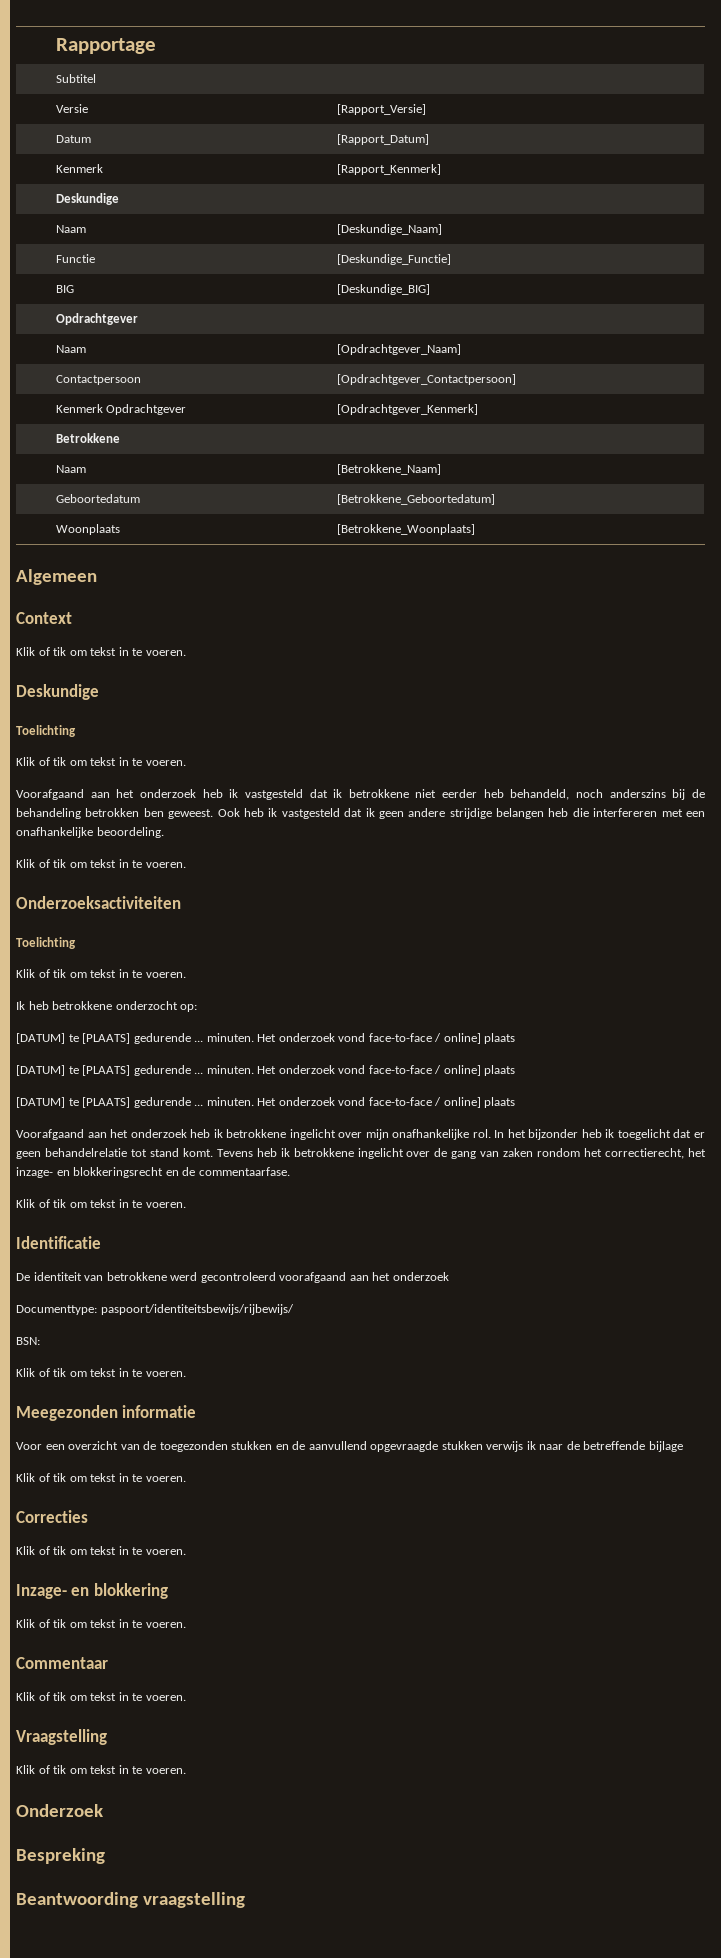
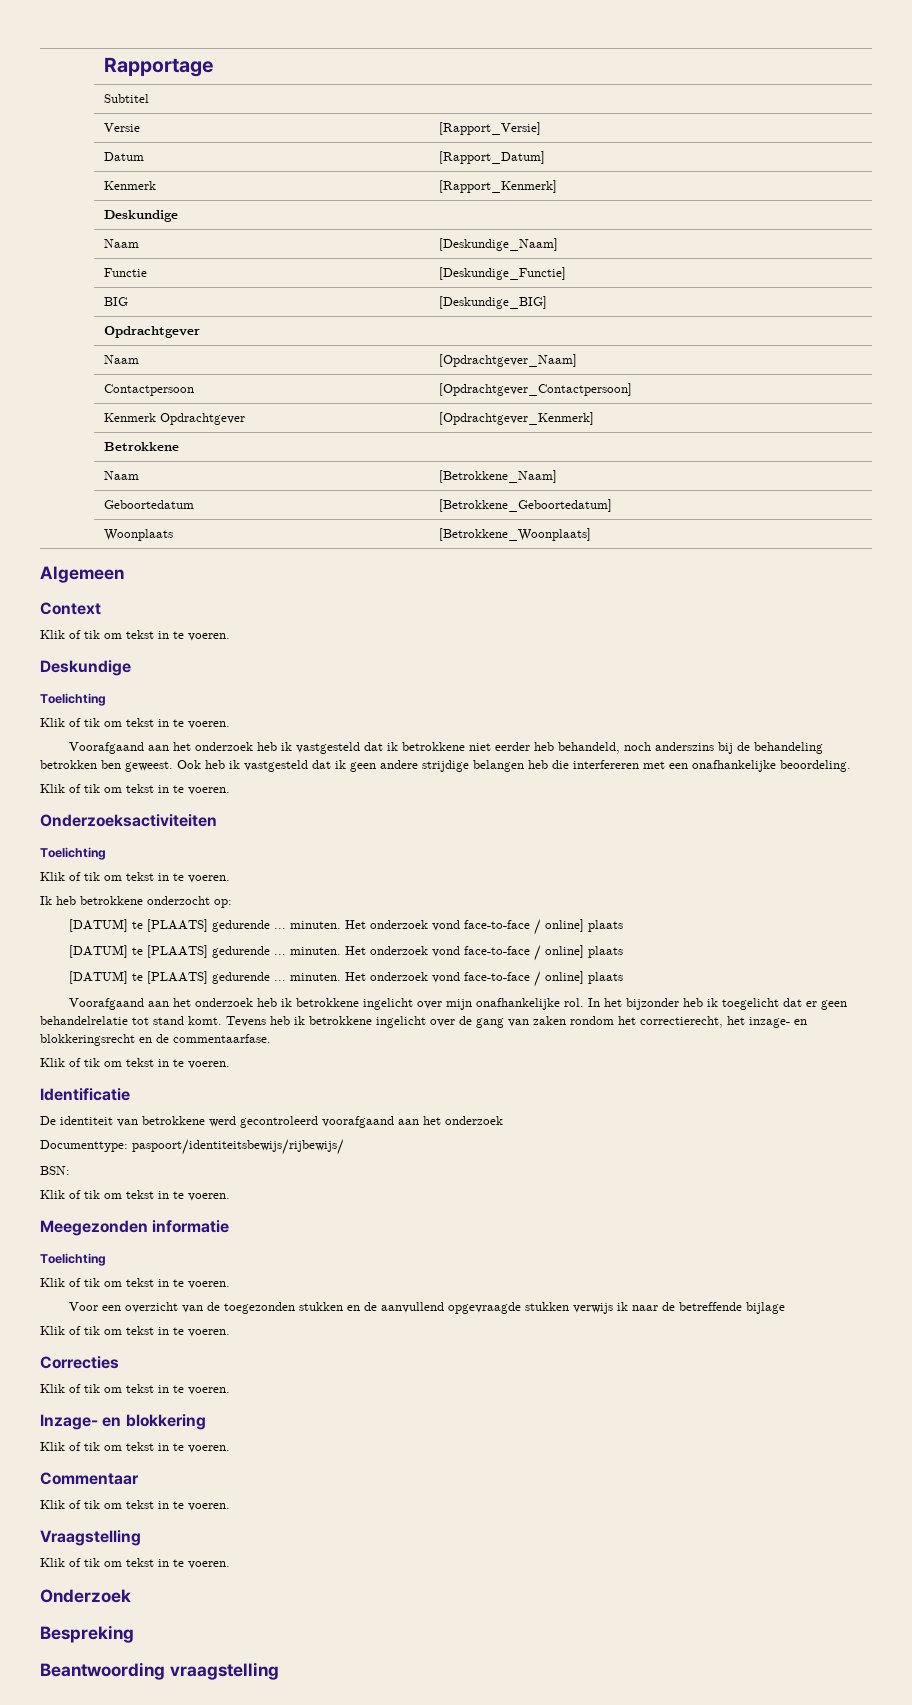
(197, 1411) none -> [40,1253,106,1266] [40,1278,230,1289] // Toelichting // Klik of tik om tekst in te voeren.

